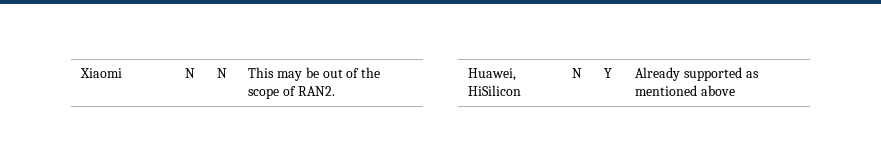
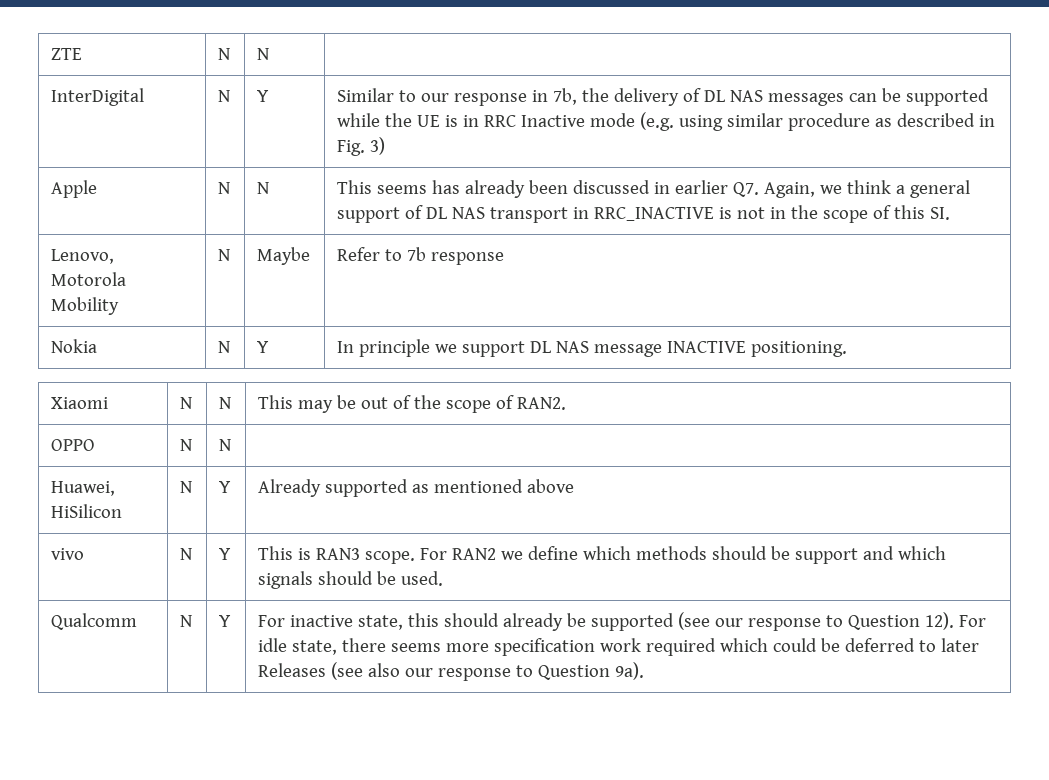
(80, 73) none -> [51,48,83,60] [218,48,231,60] [257,48,270,60] [51,88,145,106] [218,90,231,102] [257,90,270,102] [337,88,989,106] [337,112,995,131] [337,137,386,156] [51,180,98,198] [218,182,231,194] [257,182,270,194] [337,180,970,198] [337,205,950,223] [51,249,115,264] [51,272,127,286] [51,297,120,315] [218,249,231,261] [257,247,311,265] [337,247,504,265] [51,339,98,353] [218,341,231,353] [257,341,270,353] [337,339,847,357] ZTE | N | N | // InterDigital | N | Y | Similar to our response in 7b, the delivery of DL NAS messages can be supported while the UE is in RRC Inactive mode (e.g. using similar procedure as described in Fig. 3) // Apple | N | N | This seems has already been discussed in earlier Q7. Again, we think a general support of DL NAS transport in RRC_INACTIVE is not in the scope of this SI. // Lenovo, Motorola Mobility | N | Maybe | Refer to 7b response // Nokia | N | Y | In principle we support DL NAS message INACTIVE positioning. //
(335, 91) none -> [51,439,96,451] [180,439,193,451] [219,439,232,451] // OPPO | N | N |
(735, 90) none -> [51,548,85,560] [180,548,193,560] [219,548,232,560] [258,546,946,564] [258,571,443,589] [51,613,138,630] [180,615,193,627] [219,615,232,627] [258,612,986,631] [258,638,979,656] [258,662,644,681] // vivo | N | Y | This is RAN3 scope. For RAN2 we define which methods should be support and which signals should be used. // Qualcomm | N | Y | For inactive state, this should already be supported (see our response to Question 12). For idle state, there seems more specification work required which could be deferred to later Releases (see also our response to Question 9a).

